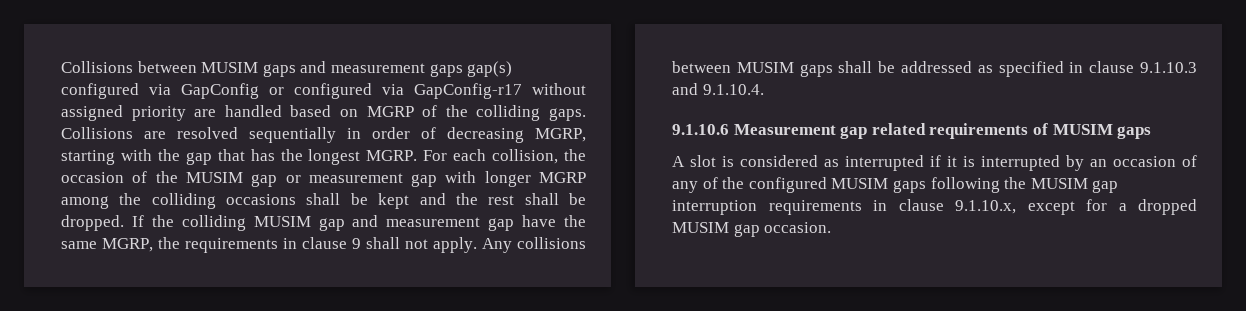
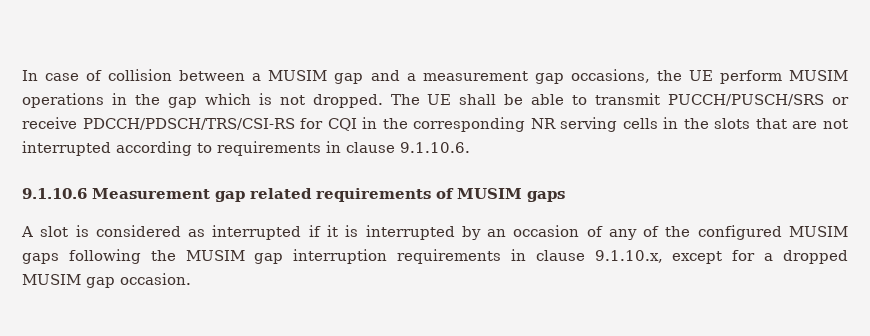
[61,61,513,77] [61,83,586,99] [61,105,587,121] [61,127,586,143] [61,149,586,165] [61,171,586,187] [61,193,587,209] [61,215,246,231] Collisions between MUSIM gaps and measurement gaps gap(s) configured via GapConfig or configured via GapConfig-r17 without assigned priority are handled based on MGRP of the colliding gaps. Collisions are resolved sequentially in order of decreasing MGRP, starting with the gap that has the longest MGRP. For each collision, the occasion of the MUSIM gap or measurement gap with longer MGRP among the colliding occasions shall be kept and the rest shall be dropped. If the colliding -> [22,69,262,81] In case of collision between a
[386,215,586,231] [61,237,586,253] [672,61,1197,77] [672,83,764,95] measurement gap have the same MGRP, the requirements in clause 9 shall not apply. Any collisions between MUSIM gaps shall be addressed as specified in clause 9.1.10.3 and 9.1.10.4. -> [406,69,848,84] [22,93,849,108] [22,117,848,132] [22,141,470,156] a measurement gap occasions, the UE perform MUSIM operations in the gap which is not dropped. The UE shall be able to transmit PUCCH/PUSCH/SRS or receive PDCCH/PDSCH/TRS/CSI-RS for CQI in the corresponding NR serving cells in the slots that are not interrupted according to requirements in clause 9.1.10.6.

